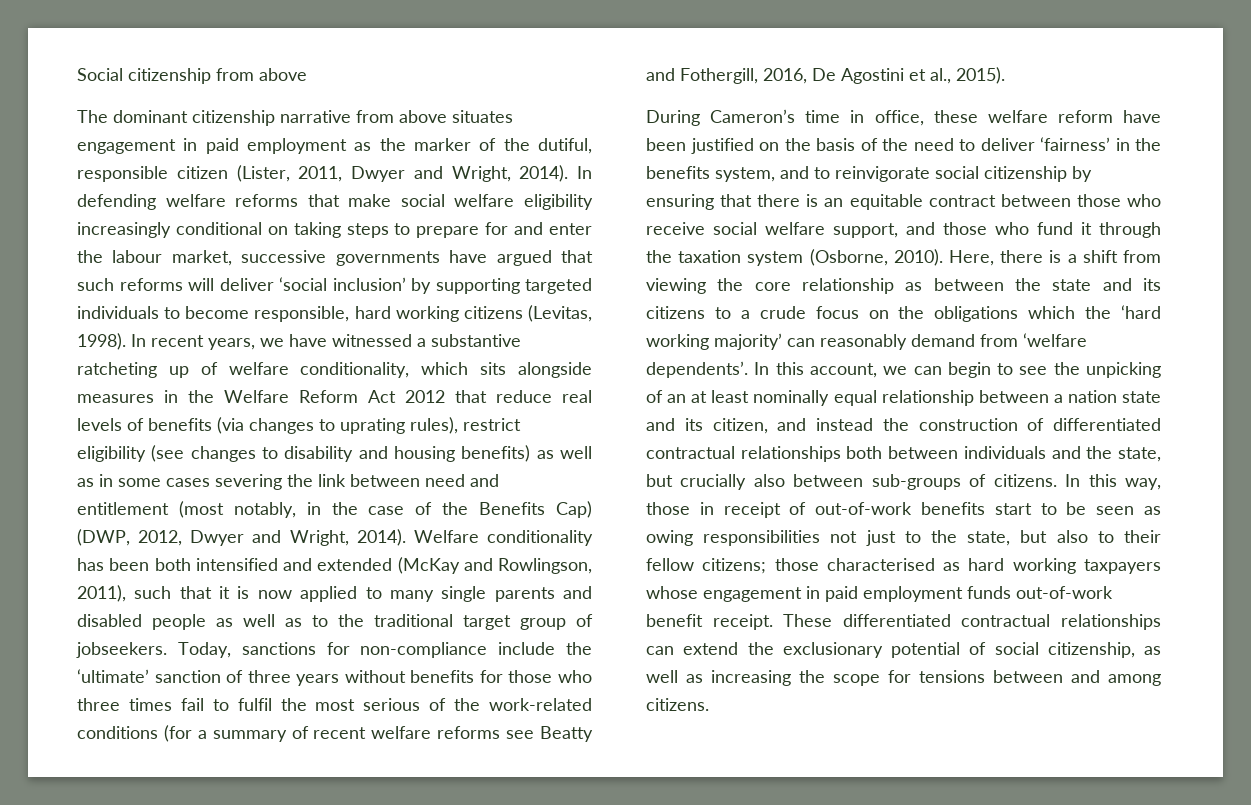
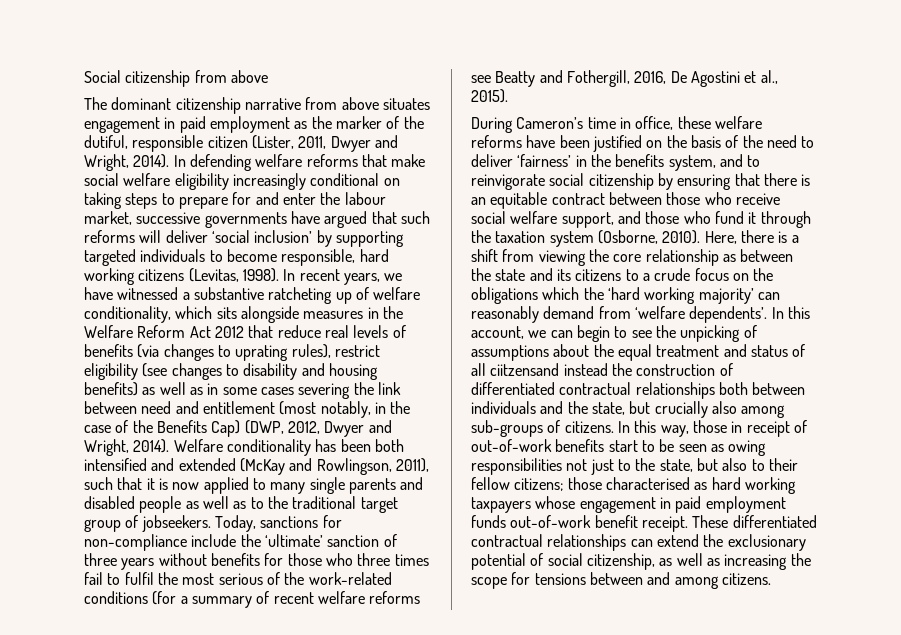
[1057,110,1113,123] reform -> [471,135,522,148] reforms
[667,390,1161,406] [646,418,807,434] an at least nominally equal relationship between a nation state and its citizen, and -> [471,344,806,361] [471,363,560,376] assumptions about the equal treatment and status of all ciitzensand
[793,474,864,487] between -> [741,405,786,418] among

